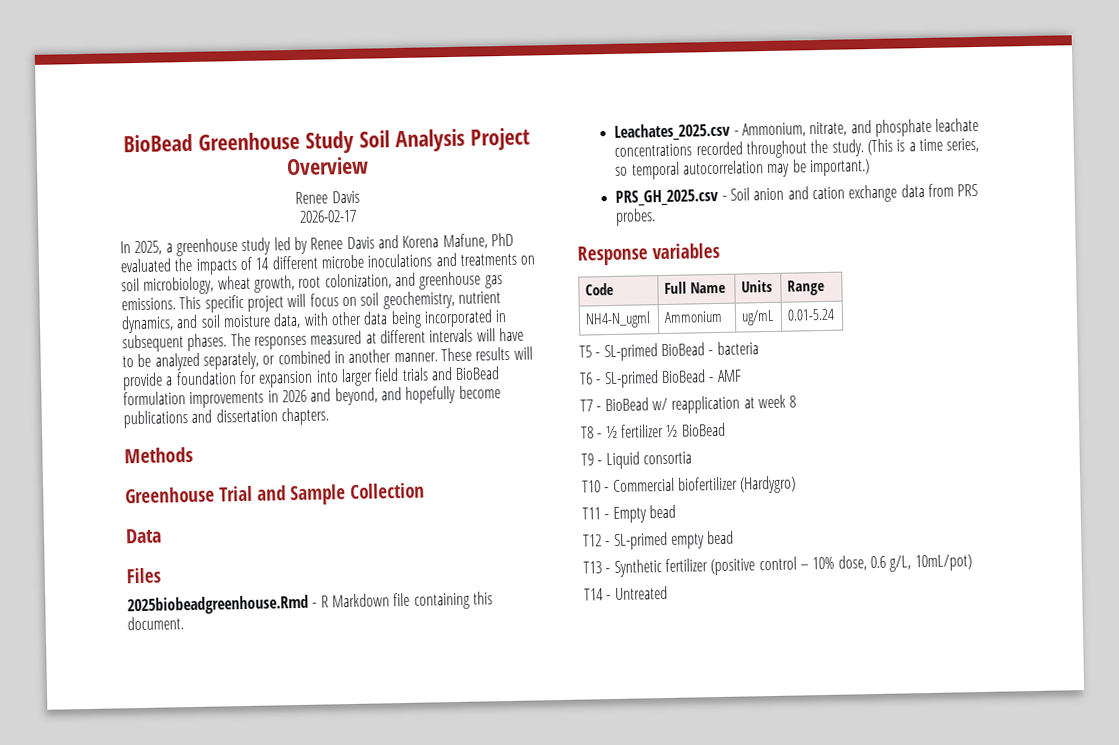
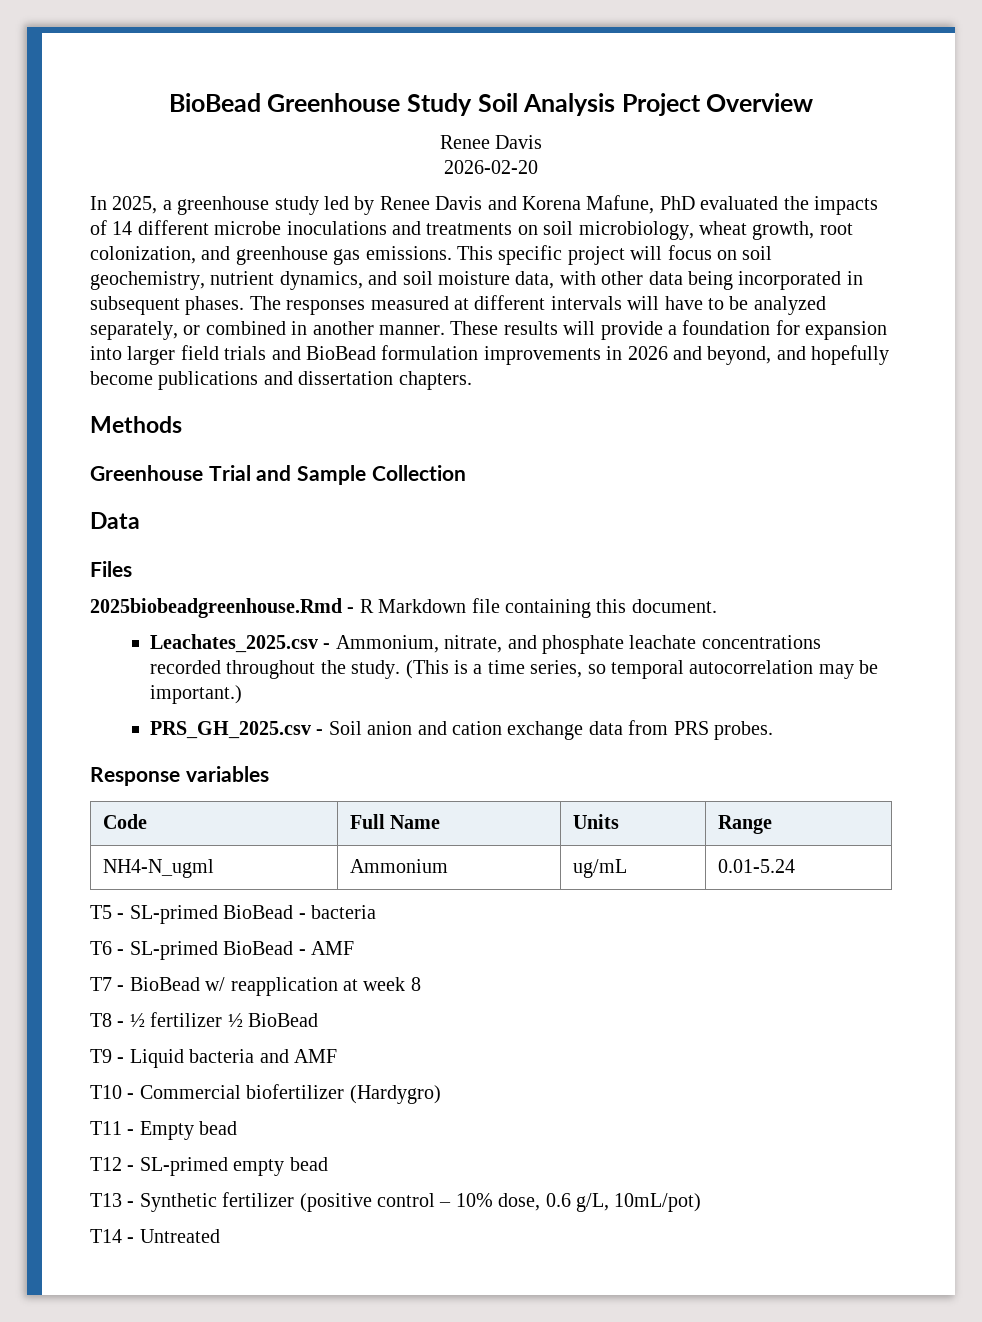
[299,209,357,223] 2026-02-17 -> [444,160,538,174] 2026-02-20
[642,451,692,465] consortia -> [189,1049,337,1063] bacteria and AMF

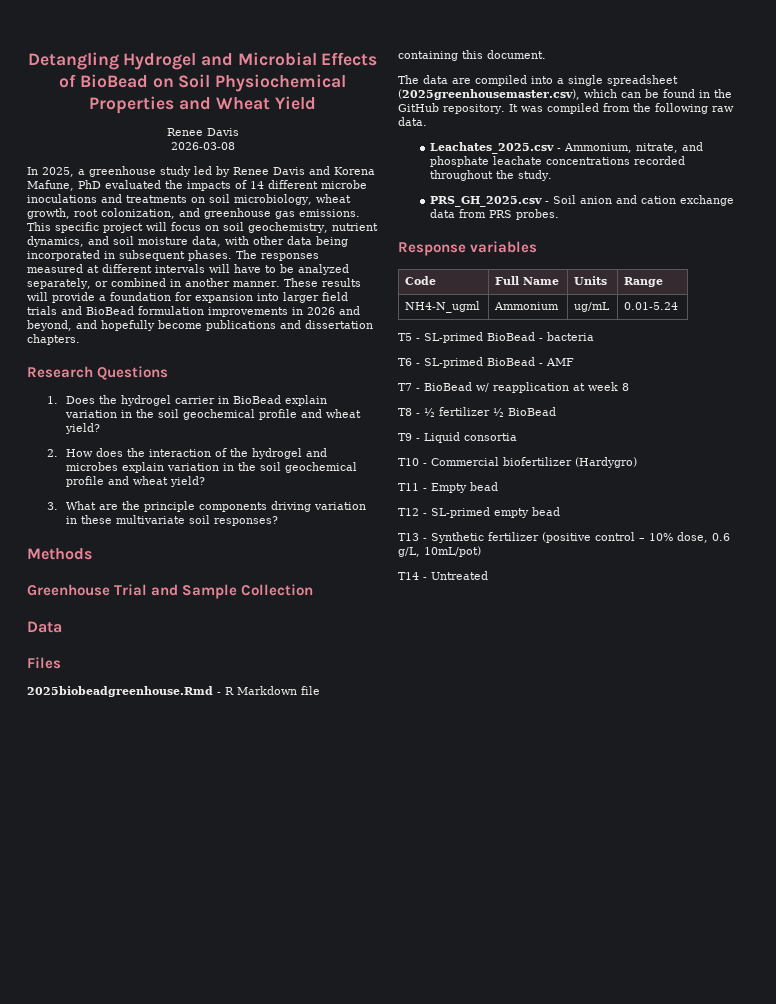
[168,93,814,116] BioBead Greenhouse Study Soil Analysis Project Overview -> [27,52,378,70] [59,74,346,92] [89,96,316,114] Detangling Hydrogel and Microbial Effects of BioBead on Soil Physiochemical Properties and Wheat Yield
[444,160,538,174] 2026-02-20 -> [170,142,235,150] 2026-03-08
(472, 380) none -> [27,366,169,380] [46,395,328,406] [65,409,362,420] [65,423,101,434] [46,448,328,459] [66,462,358,473] [66,476,206,487] [46,501,367,512] [66,515,279,526] // Research Questions // 1. Does the hydrogel carrier in BioBead explain variation in the soil geochemical profile and wheat yield? // 2. How does the interaction of the hydrogel and microbes explain variation in the soil geochemical profile and wheat yield? // 3. What are the principle components driving variation in these multivariate soil responses?
(717, 606) none -> [398,75,678,86] [398,89,732,100] [398,103,734,114] [398,117,427,126] // The data are compiled into a single spreadsheet (2025greenhousemaster.csv), which can be found in the GitHub repository. It was compiled from the following raw data.
[405,660,879,679] [149,685,242,704] (This is a time series, so temporal autocorrelation may be important.) -> (552, 175) none
[189,1049,337,1063] bacteria and AMF -> [464,433,517,441] consortia

